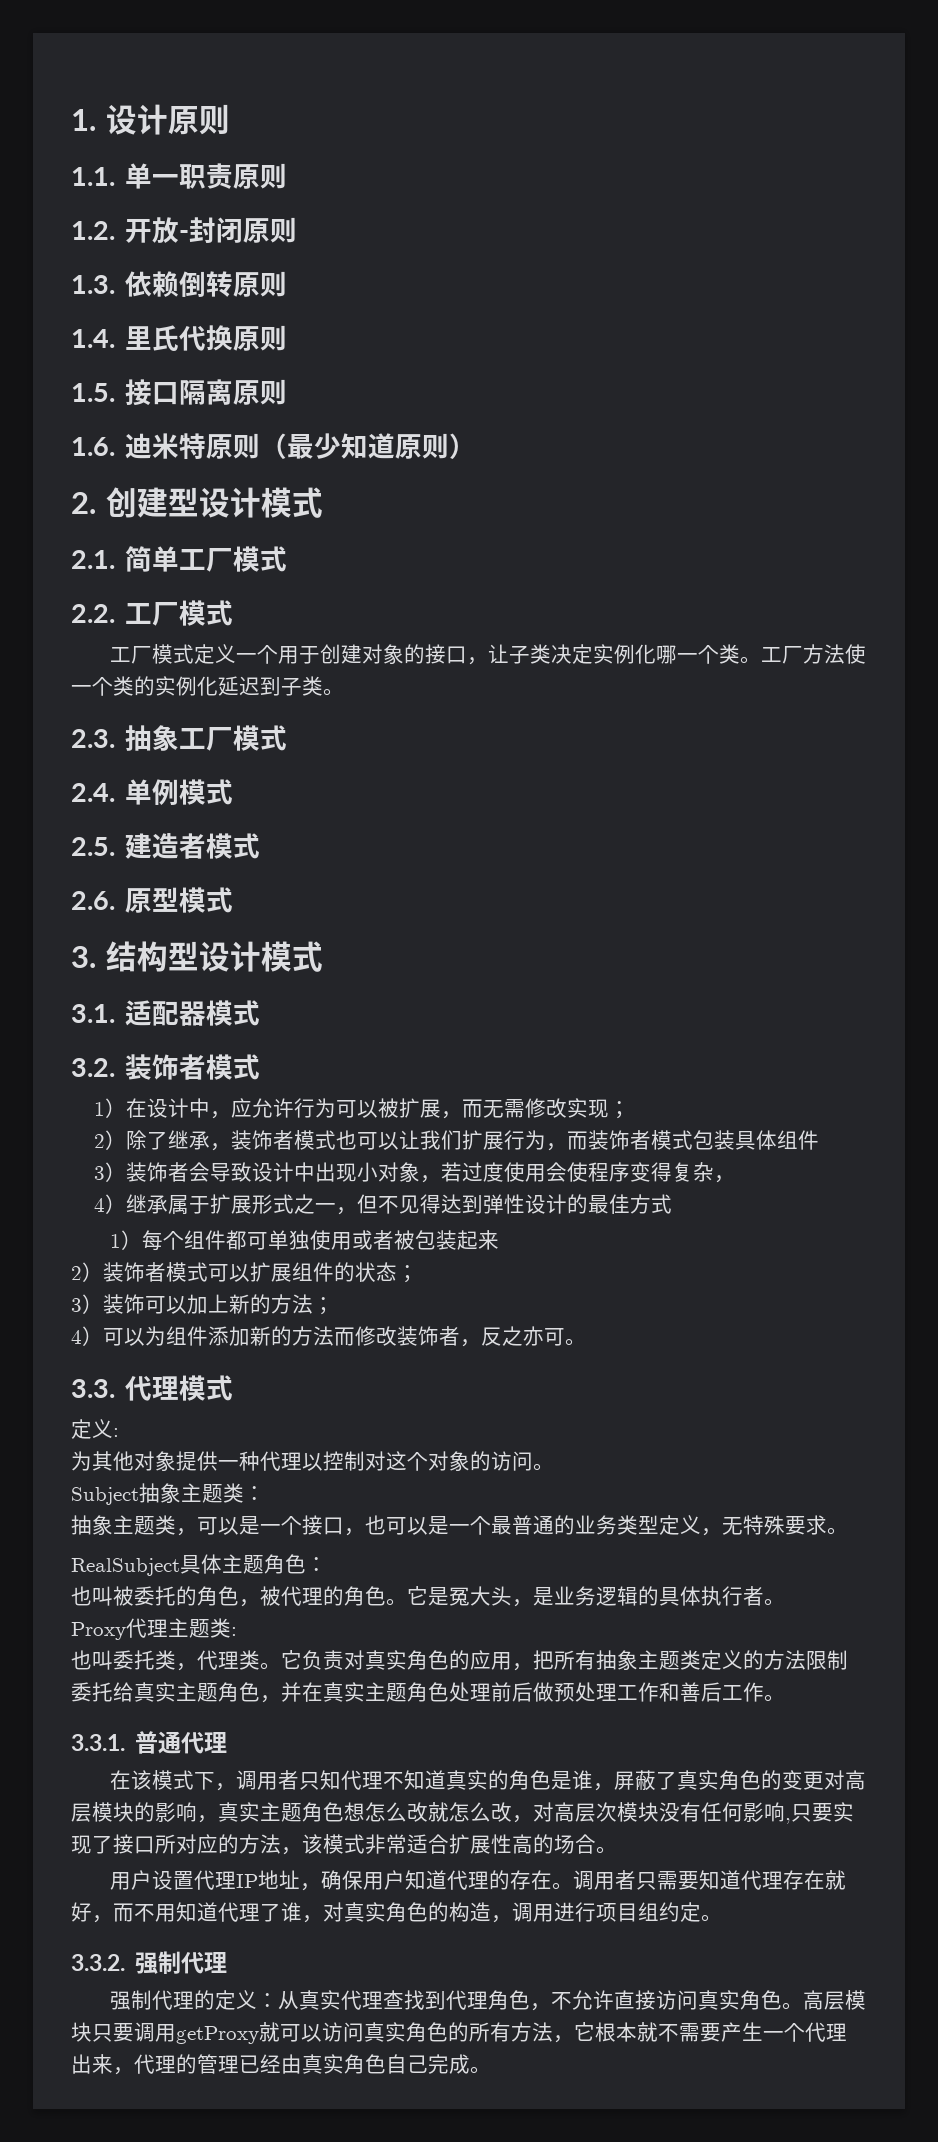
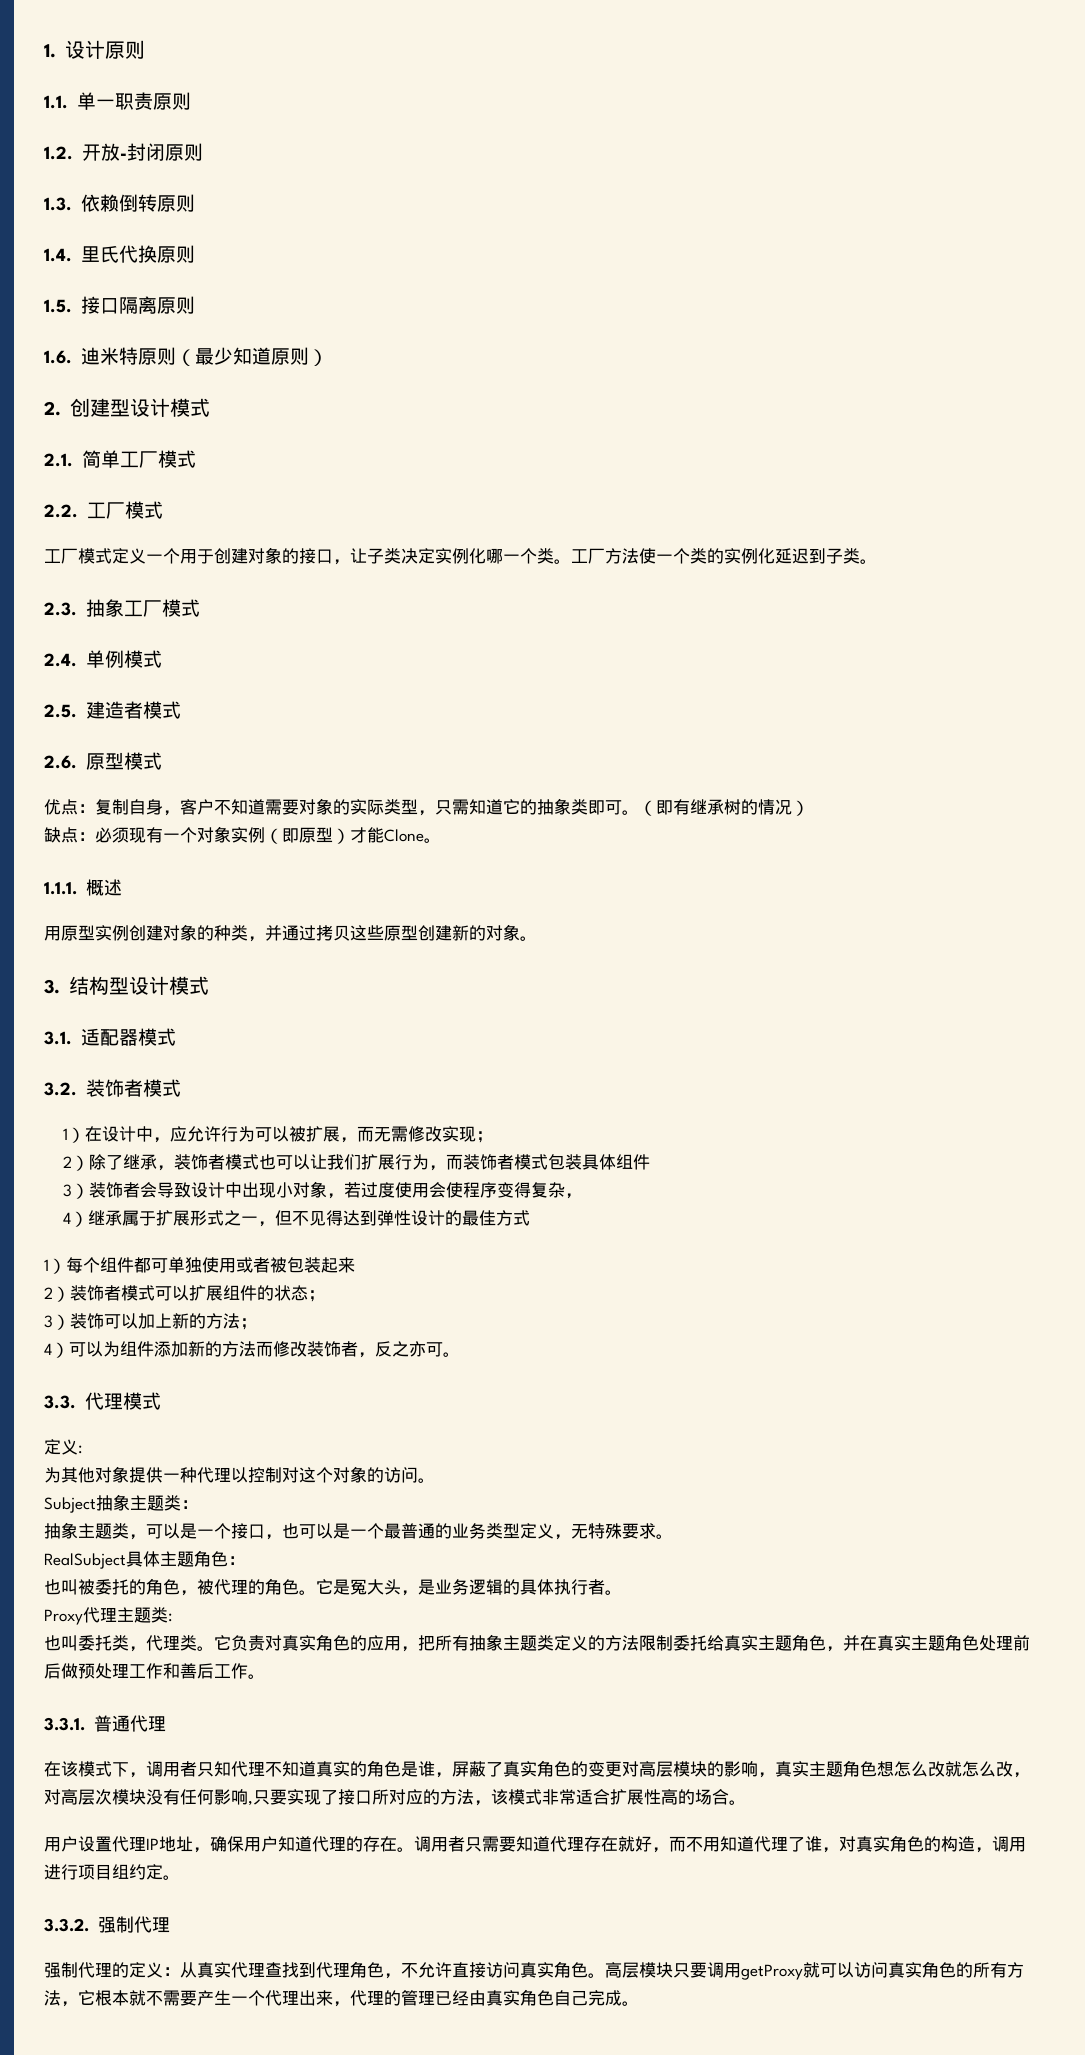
(234, 900) none -> [44,798,809,816] [44,826,441,844] [44,879,122,896] [44,924,537,942] // 优点：复制自身，客户不知道需要对象的实际类型，只需知道它的抽象类即可。（即有继承树的情况） // 缺点：必须现有一个对象实例（即原型）才能Clone。 // 1.1.1.概述 // 用原型实例创建对象的种类，并通过拷贝这些原型创建新的对象。

